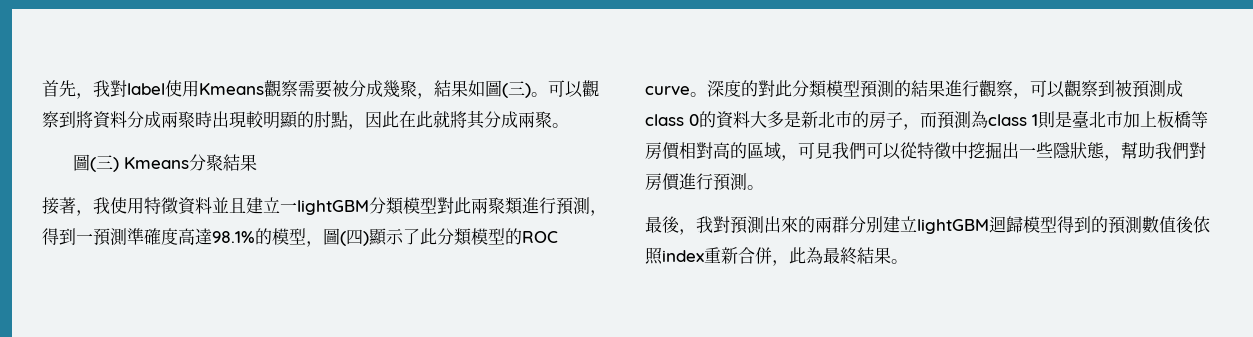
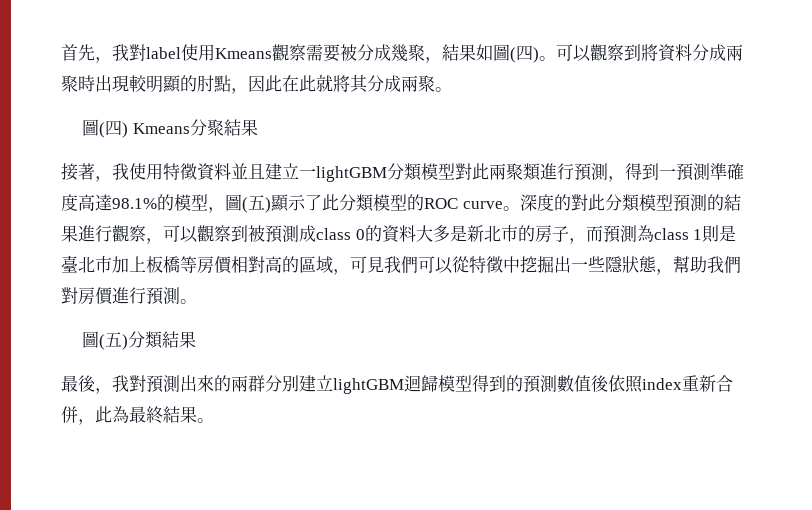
[508,81,525,95] 三 -> [516,45,533,61] 四
[96,155,114,169] 三 -> [105,120,123,136] 四
[346,229,363,245] 四 -> [248,195,265,210] 五
(764, 187) none -> [82,331,197,350] // 圖(五)分類結果

